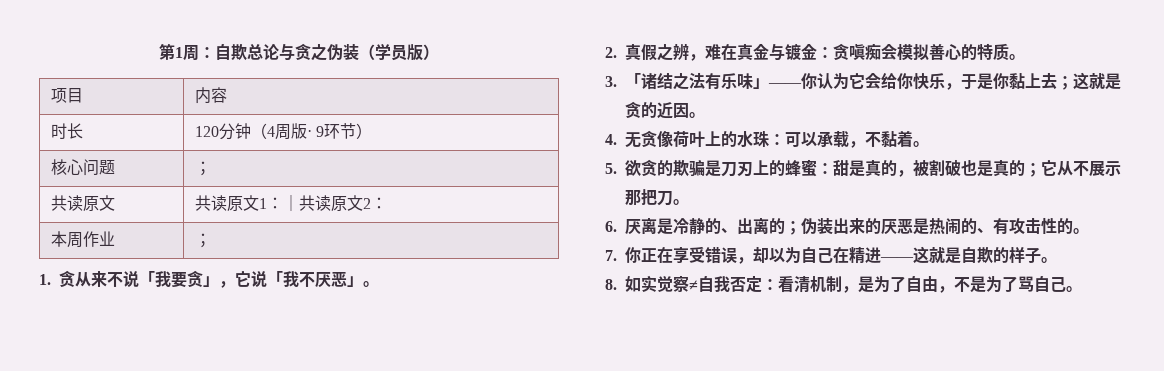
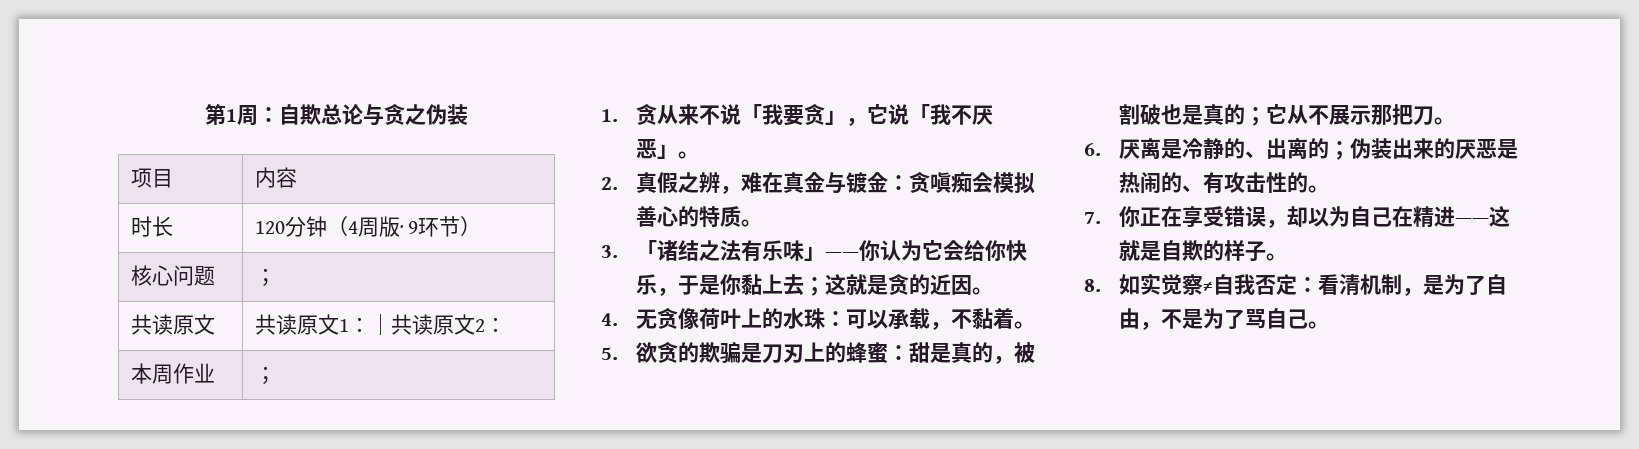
[359,43,439,61] （学员版） -> (468, 114) none

